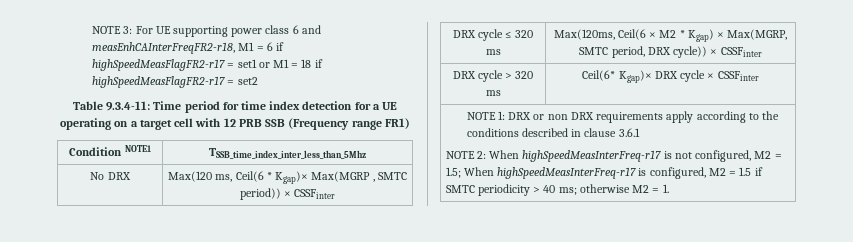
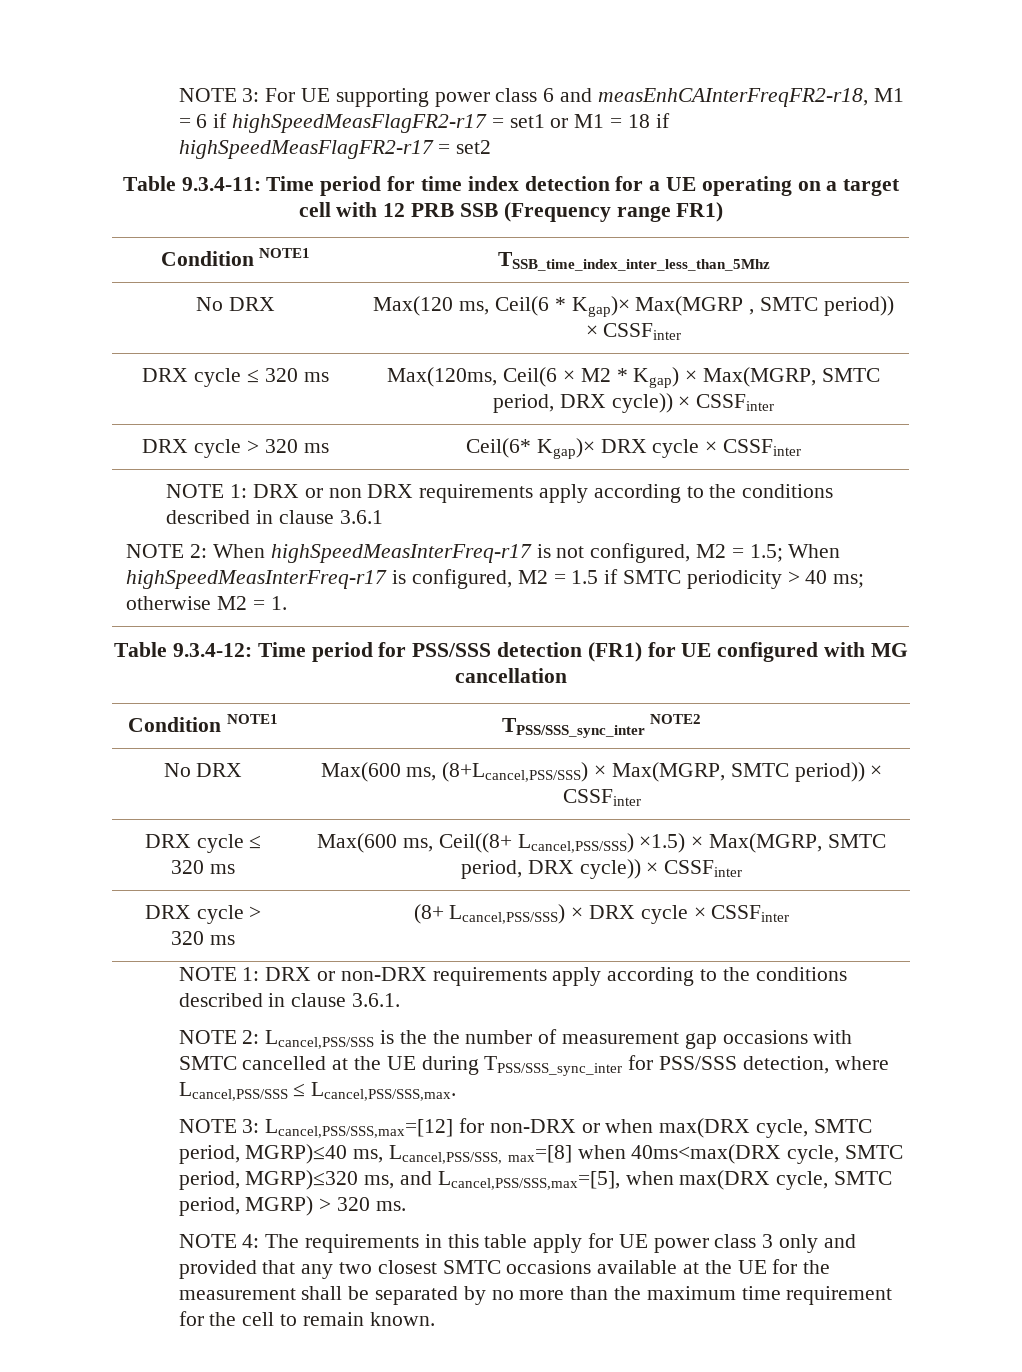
(669, 188) none -> [114,642,908,662] [455,668,567,683] [128,714,278,732] [501,714,702,738] [163,763,243,777] [320,762,883,782] [562,789,641,806] [144,834,262,853] [171,860,235,874] [317,833,886,853] [460,859,743,879] [144,905,262,924] [171,931,235,945] [413,904,790,924] [178,967,847,986] [178,993,400,1007] [178,1029,853,1049] [178,1055,889,1076] [178,1082,457,1101] [178,1118,872,1138] [178,1144,904,1164] [178,1170,893,1190] [178,1196,406,1216] [178,1233,856,1253] [178,1259,831,1279] [178,1286,893,1305] [178,1311,435,1326] // Table 9.3.4-12: Time period for PSS/SSS detection (FR1) for UE configured with MG cancellation // Condition NOTE1 | TPSS/SSS_sync_inter NOTE2 // No DRX | Max(600 ms, (8+Lcancel,PSS/SSS) × Max(MGRP, SMTC period)) × CSSFinter // DRX cycle ≤ 320 ms | Max(600 ms, Ceil((8+ Lcancel,PSS/SSS) ×1.5) × Max(MGRP, SMTC period, DRX cycle)) × CSSFinter // DRX cycle > 320 ms | (8+ Lcancel,PSS/SSS) × DRX cycle × CSSFinter // NOTE 1: DRX or non-DRX requirements apply according to the conditions described in clause 3.6.1. // NOTE 2: Lcancel,PSS/SSS is the the number of measurement gap occasions with SMTC cancelled at the UE during TPSS/SSS_sync_inter for PSS/SSS detection, where Lcancel,PSS/SSS ≤ Lcancel,PSS/SSS,max. // NOTE 3: Lcancel,PSS/SSS,max=[12] for non-DRX or when max(DRX cycle, SMTC period, MGRP)≤40 ms, Lcancel,PSS/SSS, max=[8] when 40ms<max(DRX cycle, SMTC period, MGRP)≤320 ms, and Lcancel,PSS/SSS,max=[5], when max(DRX cycle, SMTC period, MGRP) > 320 ms. // NOTE 4: The requirements in this table apply for UE power class 3 only and provided that any two closest SMTC occasions available at the UE for the measurement shall be separated by no more than the maximum time requirement for the cell to remain known.

